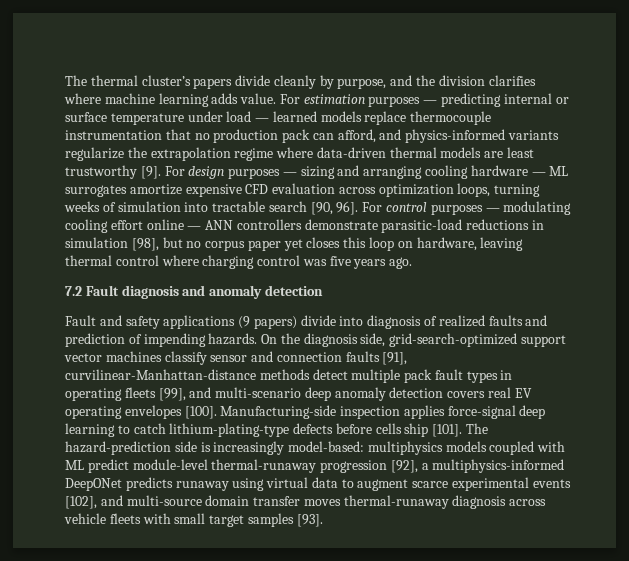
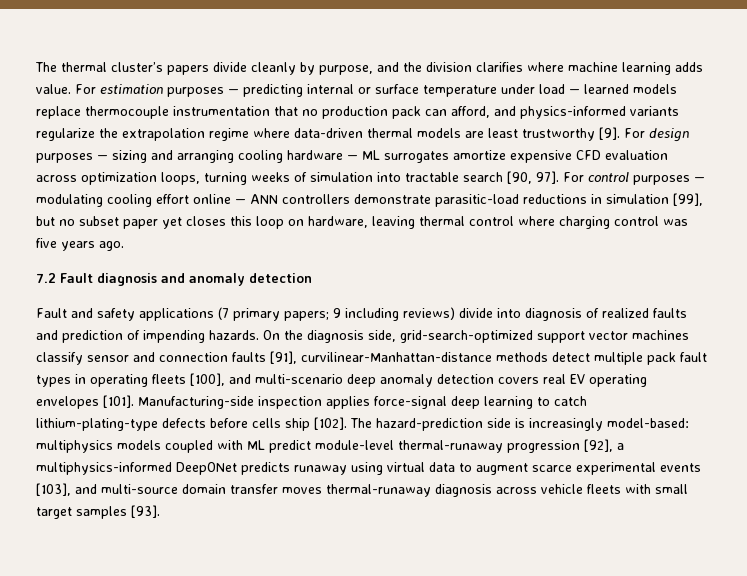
[336,201,359,215] 96]. -> [536,171,559,184] 97].
[131,238,159,251] [98], -> [673,193,703,206] [99],
[205,240,246,251] corpus -> [79,216,119,226] subset
[238,316,297,329] (9 papers) -> [218,307,455,321] (7 primary papers; 9 including reviews)
[158,388,186,401] [99], -> [190,373,225,386] [100],
[184,406,217,419] [100]. -> [103,395,134,408] [101].
[432,424,463,437] [101]. -> [314,417,347,430] [102].
[65,496,97,509] [102], -> [36,483,71,496] [103],

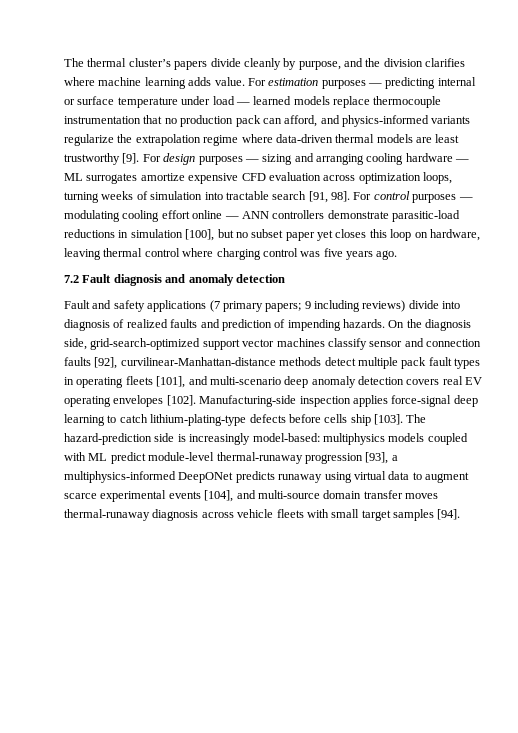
[507,171,559,184] [90, 97]. -> [308,191,350,203] [91, 98].
[673,193,703,206] [99], -> [185,229,215,241] [100],
[270,351,297,364] [91], -> [94,357,118,369] [92],
[190,373,225,386] [100], -> [156,376,186,388] [101],
[103,395,134,408] [101]. -> [166,395,196,406] [102].
[314,417,347,430] [102]. -> [374,414,403,425] [103].
[584,439,613,452] [92], -> [365,452,389,464] [93],
[36,483,71,496] [103], -> [204,490,234,502] [104],
[131,505,160,518] [93]. -> [437,509,461,520] [94].

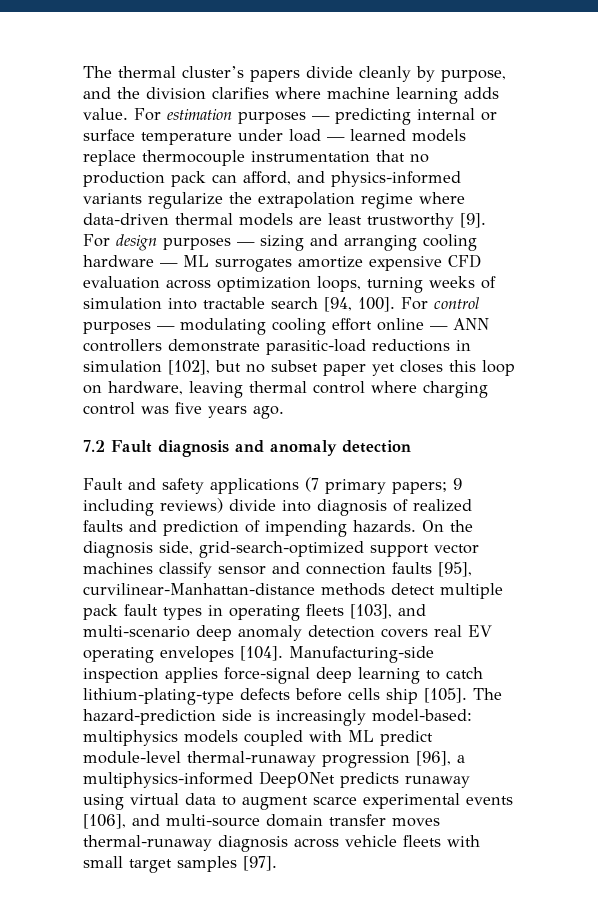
[308,191,350,203] [91, 98]. -> [324,297,395,312] [94, 100].
[185,229,215,241] [100], -> [168,360,210,375] [102],
[94,357,118,369] [92], -> [438,562,472,577] [95],
[156,376,186,388] [101], -> [350,604,392,619] [103],
[166,395,196,406] [102]. -> [240,646,283,661] [104].
[374,414,403,425] [103]. -> [424,688,467,703] [105].
[365,452,389,464] [93], -> [416,751,451,766] [96],
[204,490,234,502] [104], -> [83,814,126,829] [106],
[437,509,461,520] [94]. -> [243,856,277,871] [97].

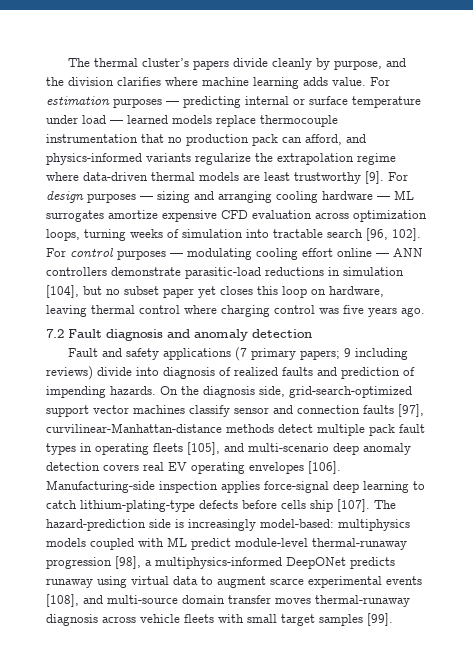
[324,297,395,312] [94, 100]. -> [366,228,421,241] [96, 102].
[168,360,210,375] [102], -> [46,285,79,298] [104],
[438,562,472,577] [95], -> [398,404,424,417] [97],
[350,604,392,619] [103], -> [187,442,220,455] [105],
[240,646,283,661] [104]. -> [308,461,341,474] [106].
[424,688,467,703] [105]. -> [337,499,370,512] [107].
[416,751,451,766] [96], -> [115,556,141,569] [98],
[83,814,126,829] [106], -> [46,594,79,607] [108],
[243,856,277,871] [97]. -> [367,613,393,626] [99].

